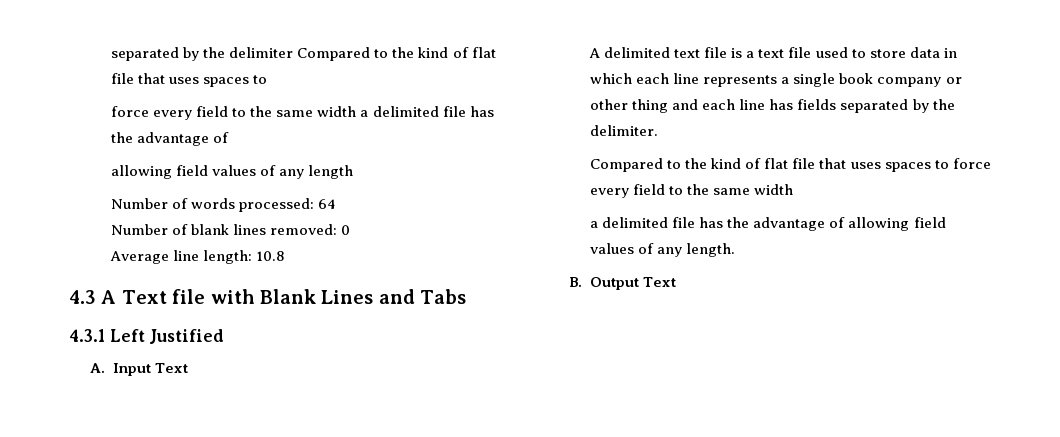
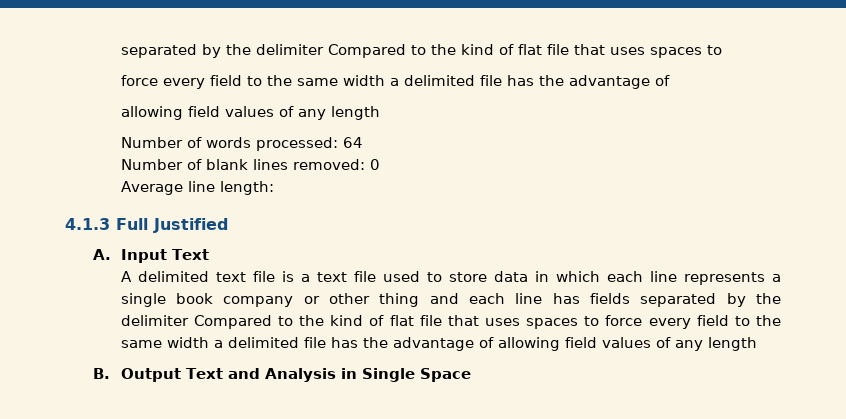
[256,251,286,261] [69,289,467,304] [69,329,145,342] 10.8 // 4.3 A Text file with Blank Lines and Tabs // 4.3.1 Left -> [65,218,148,230] // 4.1.3 Full
[590,125,659,136] delimiter. // -> [120,315,189,326] delimiter
(794, 189) // -> (209, 342) none
[686,243,736,257] length. -> [707,337,757,351] length
(677, 282) none -> [227,368,471,382] and Analysis in Single Space

